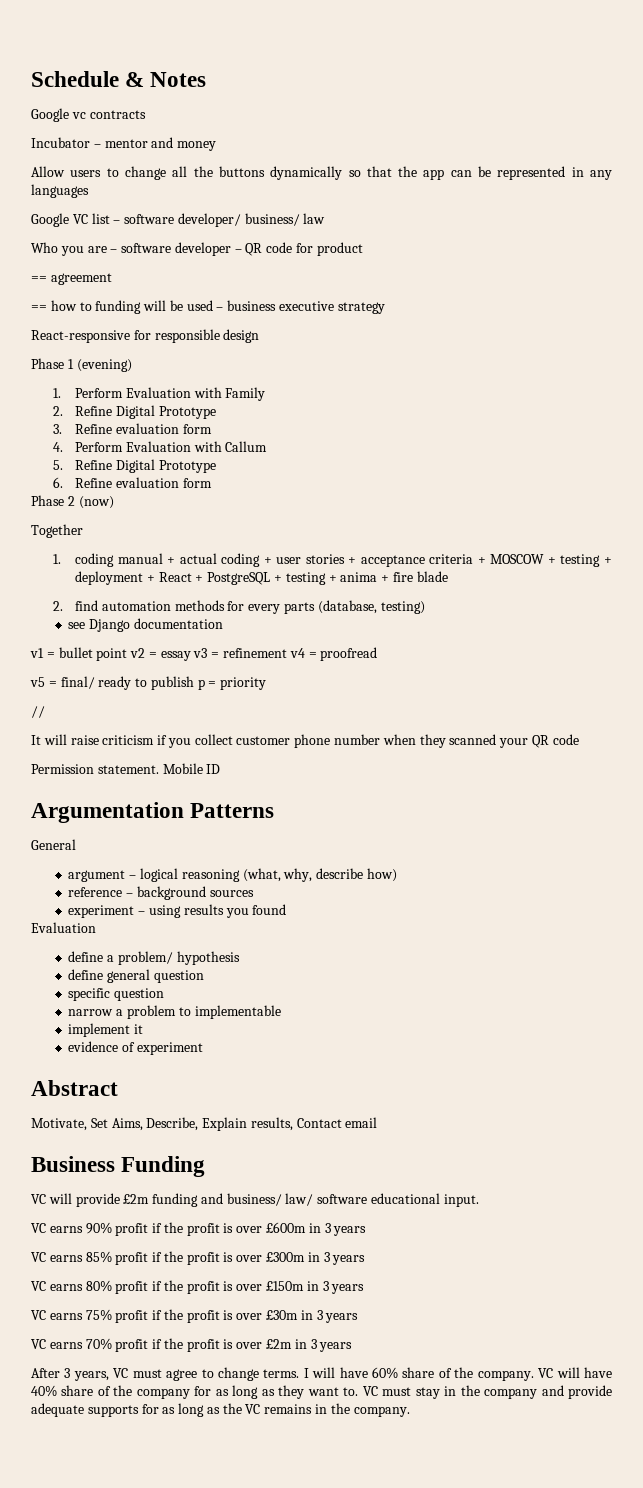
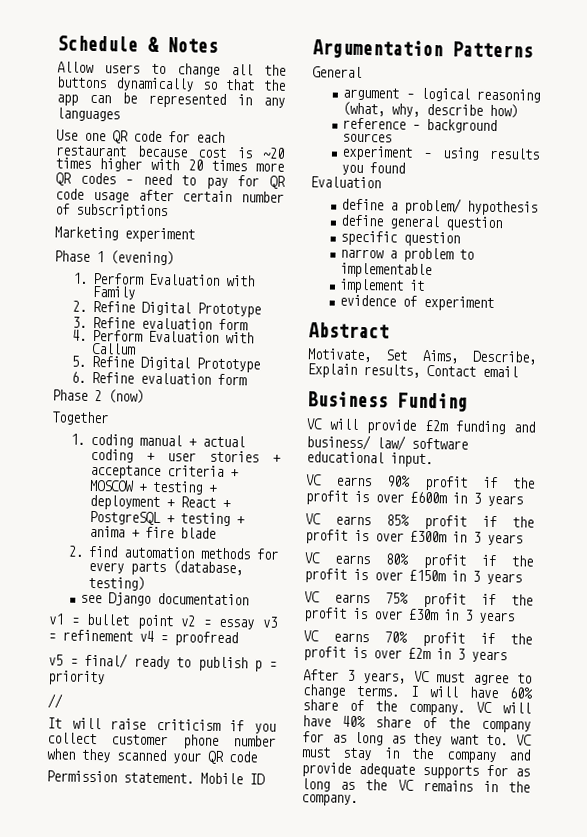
[31,108,146,122] [31,137,217,151] // Google vc contracts // Incubator – mentor and money -> (218, 45) none
[31,213,326,227] [31,242,363,256] [31,273,112,285] [31,300,385,314] [31,329,260,343] Google VC list – software developer/ business/ law // Who you are – software developer – QR code for product // == agreement // == how to funding will be used – business executive strategy // React-responsive for responsible design -> [56,129,225,144] [55,145,285,159] [55,157,284,172] [55,172,286,189] [55,188,284,203] [55,203,168,220] [54,226,195,243] Use one QR code for each restaurant because cost is ~20 times higher with 20 times more QR codes – need to pay for QR code usage after certain number of subscriptions // Marketing experiment

